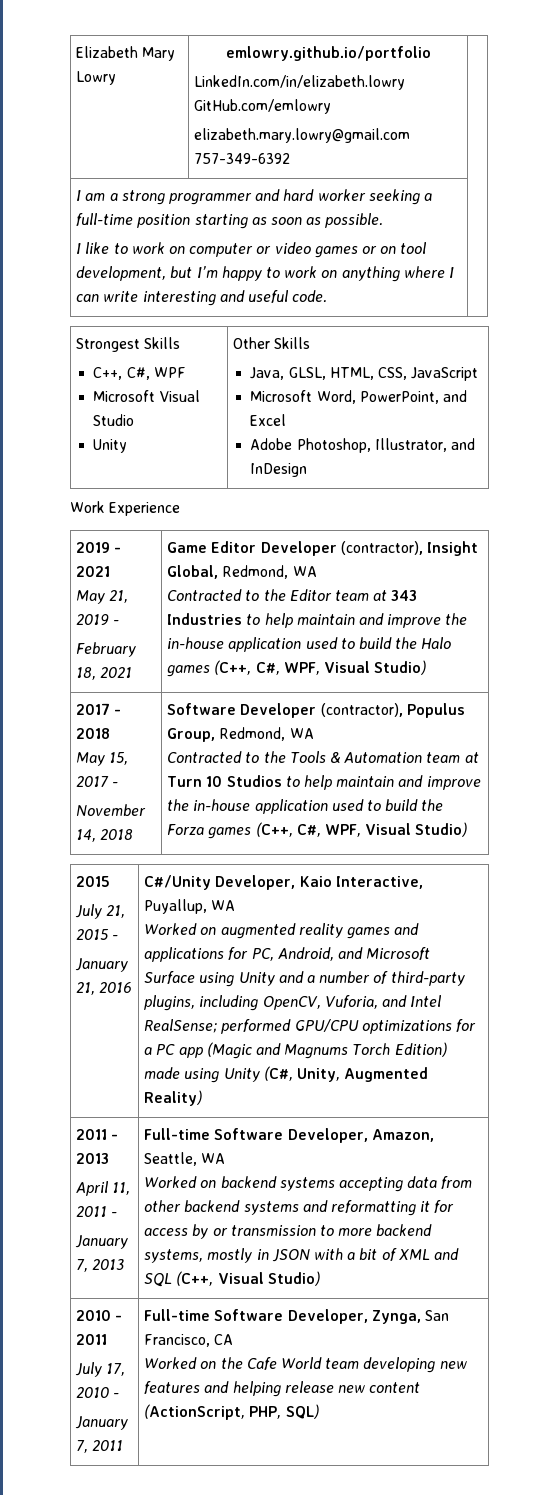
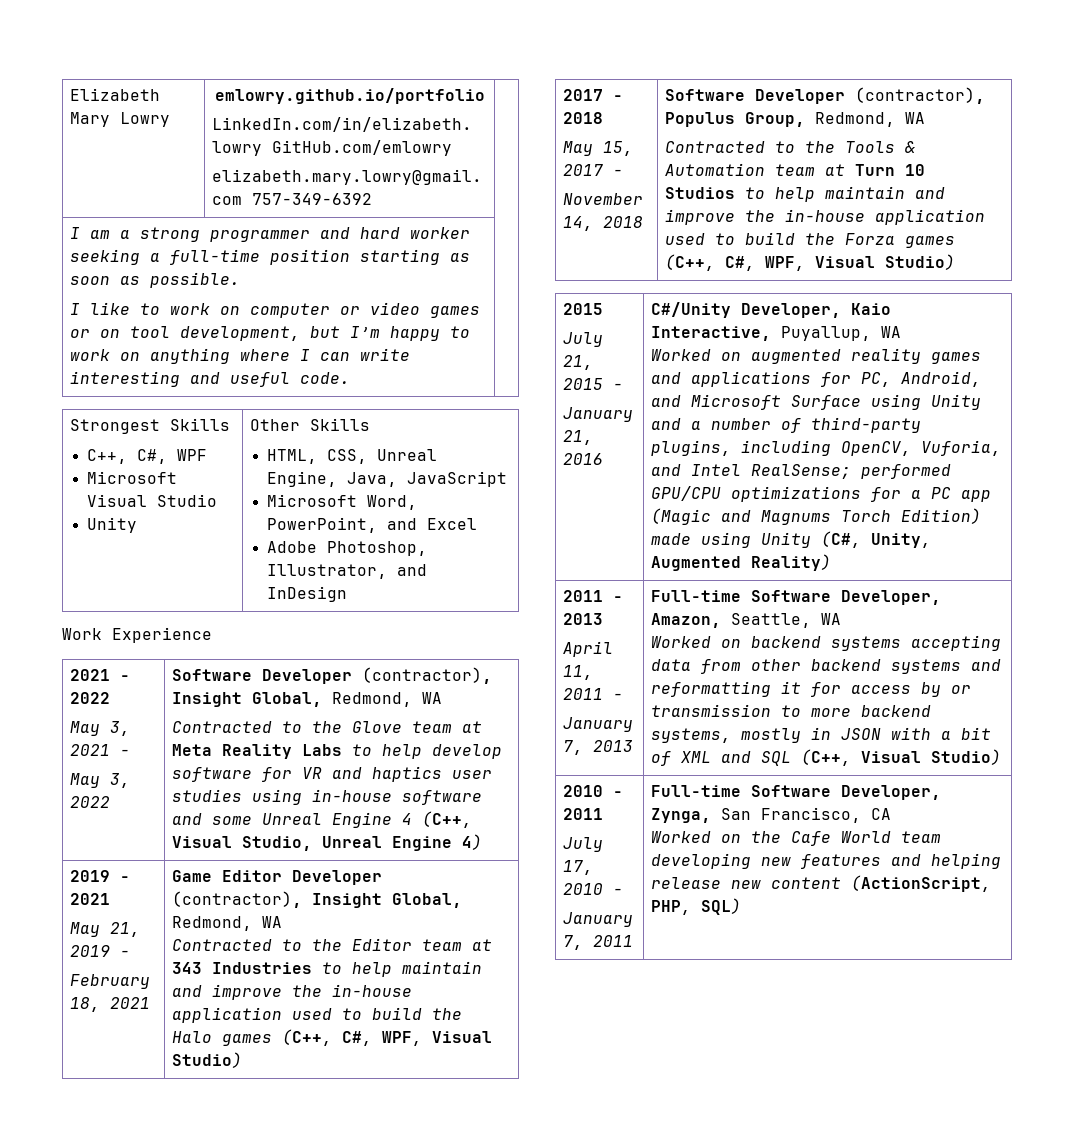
[250,367,407,380] Java, GLSL, HTML, CSS, -> [267,449,438,464] [267,471,398,487] HTML, CSS, Unreal Engine, Java,
(181, 509) none -> [69,669,130,681] [69,692,110,704] [69,721,130,736] [69,744,130,756] [69,773,130,788] [69,796,110,808] [171,667,492,684] [171,692,442,707] [171,721,482,733] [171,744,502,759] [171,766,492,782] [171,789,482,805] [171,811,472,828] [171,834,482,851] // 2021 - 2022 // May 3, 2021 - // May 3, 2022 | Software Developer (contractor), Insight Global, Redmond, WA // Contracted to the Glove team at Meta Reality Labs to help develop software for VR and haptics user studies using in-house software and some Unreal Engine 4 (C++, Visual Studio, Unreal Engine 4)

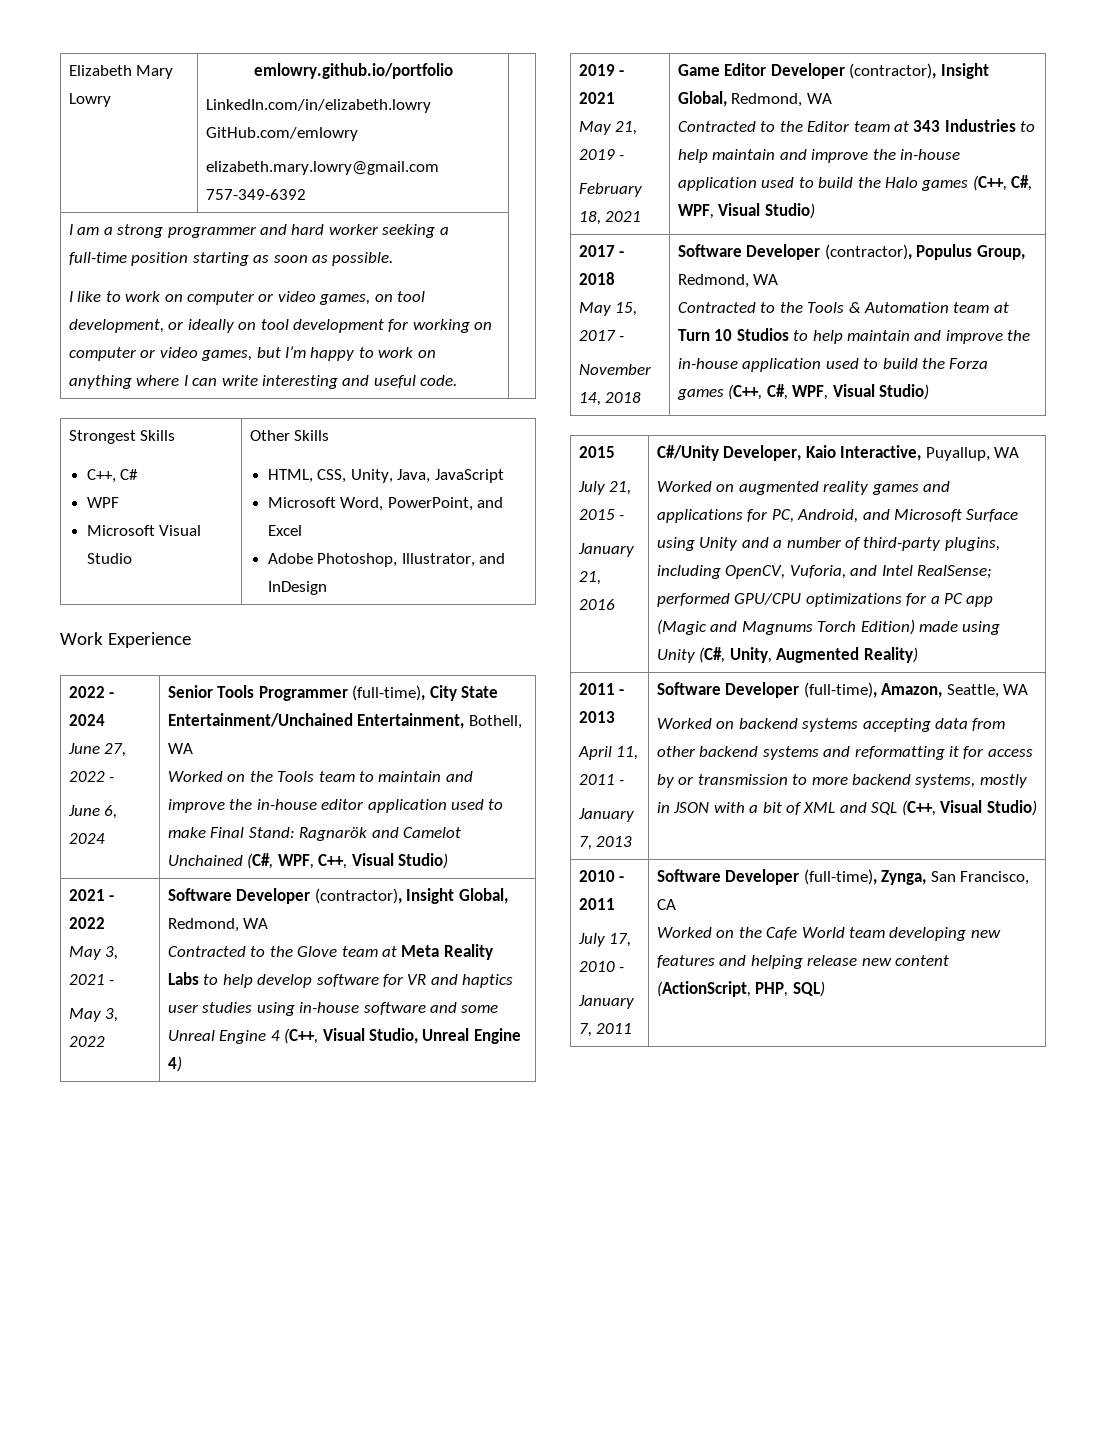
[429,306,480,318] [69,329,90,338] games or -> [319,294,371,305] games,
(300, 333) none -> [168,319,493,333] [68,347,253,361] or ideally on tool development for working on computer or video games,
[137,449,168,464] C#, -> [120,469,139,480] C# //
[87,517,138,533] // Unity -> (132, 558) none
[377,449,438,461] [267,471,338,487] Unreal Engine, -> [350,469,393,483] Unity,
(212, 635) none -> [68,686,115,698] [68,714,105,726] [67,743,127,757] [68,771,115,782] [67,805,118,819] [68,833,105,844] [167,685,499,701] [167,713,522,729] [167,743,193,754] [167,771,473,782] [167,799,504,813] [167,827,462,841] [167,853,449,869] // 2022 - 2024 // June 27, 2022 - // June 6, 2024 | Senior Tools Programmer (full-time), City State Entertainment/Unchained Entertainment, Bothell, WA // Worked on the Tools team to maintain and improve the in-house editor application used to make Final Stand: Ragnarök and Camelot Unchained (C#, WPF, C++, Visual Studio)
[650,590,941,605] Full-time Software Developer, -> [656,682,877,698] Software Developer (full-time),
[650,785,941,800] Full-time Software Developer, -> [656,869,877,885] Software Developer (full-time),

